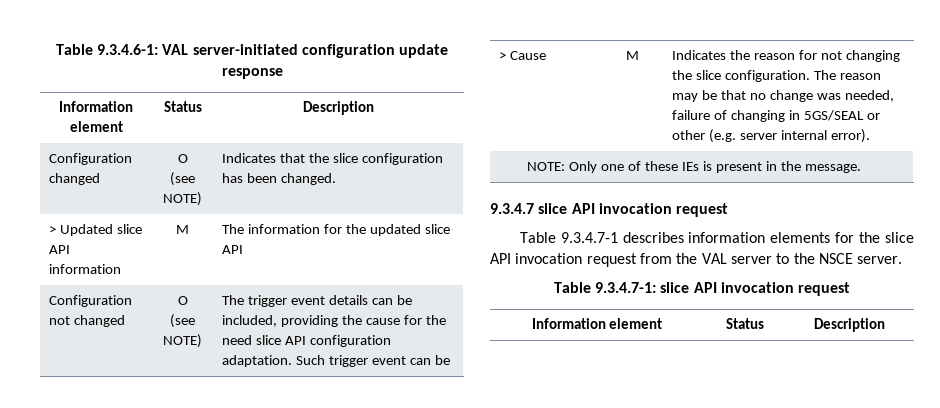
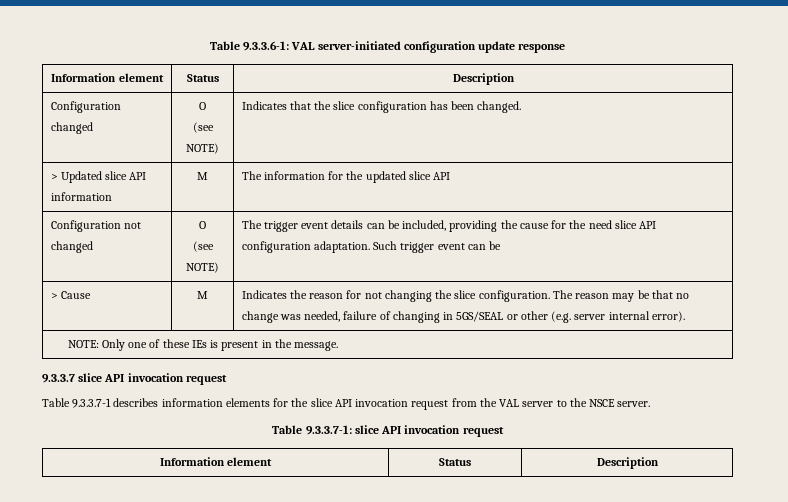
[55,44,159,55] Table 9.3.4.6-1: -> [209,41,290,51] Table 9.3.3.6-1:
[490,203,534,214] 9.3.4.7 -> [42,374,75,383] 9.3.3.7
[560,232,618,243] 9.3.4.7-1 -> [72,398,112,408] 9.3.3.7-1
[595,282,657,293] 9.3.4.7-1: -> [305,425,352,435] 9.3.3.7-1:

